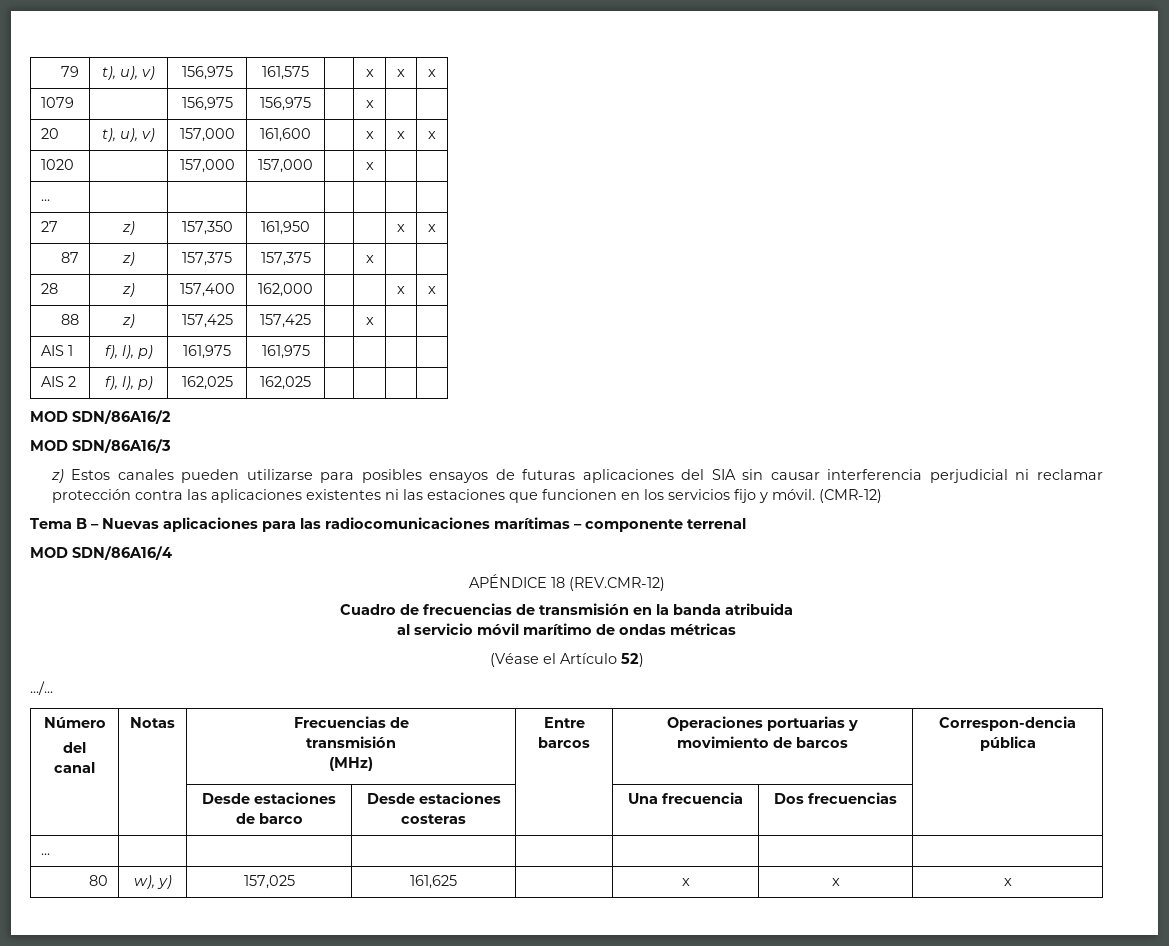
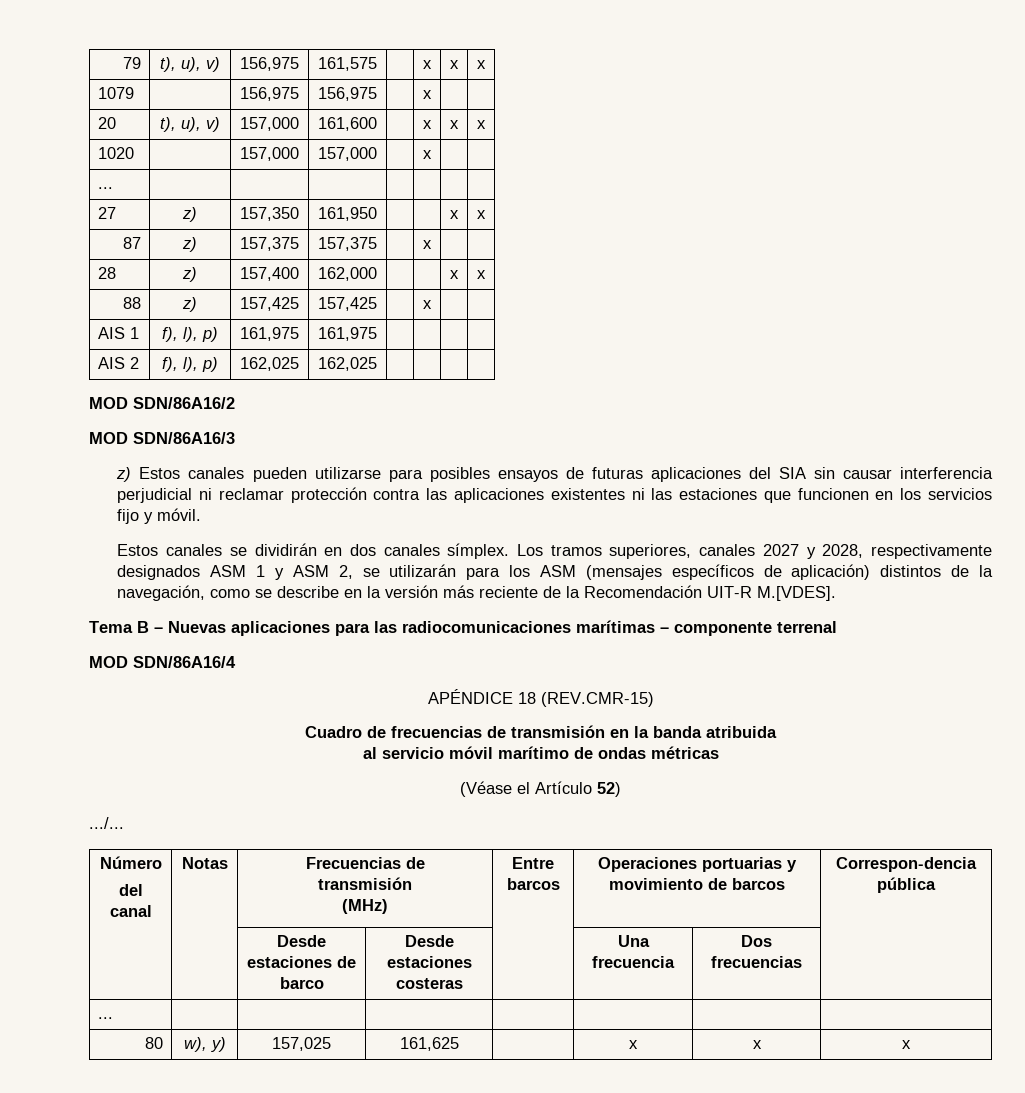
[818,489,882,503] (CMR-12) -> [117,543,992,559] [117,564,993,580] [117,585,837,601] // Estos canales se dividirán en dos canales símplex. Los tramos superiores, canales 2027 y 2028, respectivamente designados ASM 1 y ASM 2, se utilizarán para los ASM (mensajes específicos de aplicación) distintos de la navegación, como se describe en la versión más reciente de la Recomendación UIT-R M.[VDES].
[568,577,665,591] (REV.CMR-12) -> [540,692,654,707] (REV.CMR-15)

